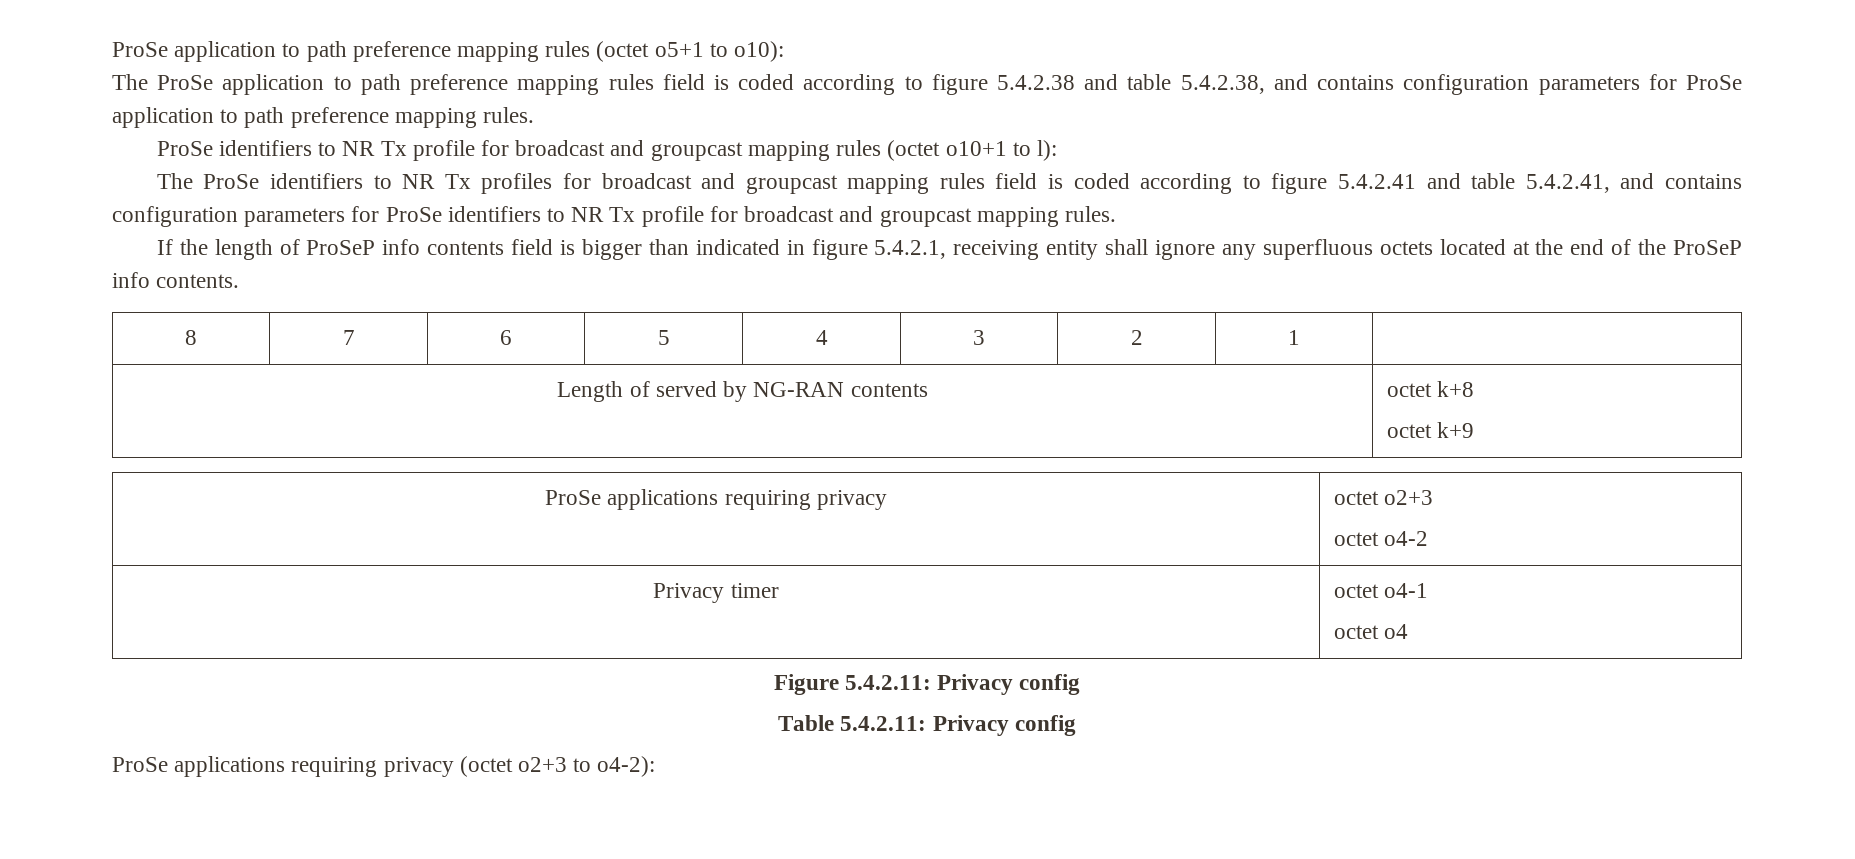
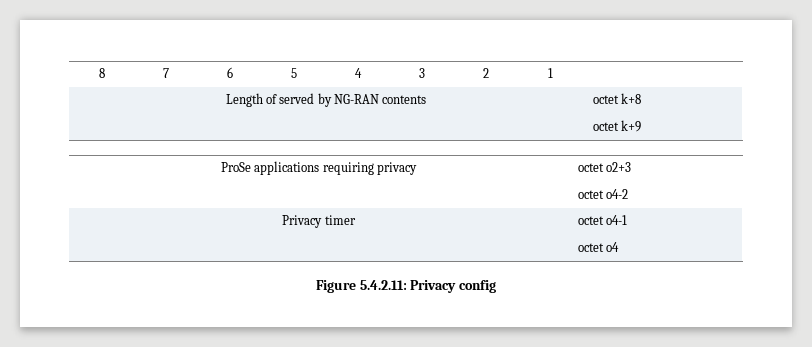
[112,41,785,62] [112,74,1742,95] [112,107,535,128] [156,140,1057,161] [156,173,1743,194] [112,206,1116,227] [156,239,1743,260] [112,272,240,288] ProSe application to path preference mapping rules (octet o5+1 to o10): // The ProSe application to path preference mapping rules field is coded according to figure 5.4.2.38 and table 5.4.2.38, and contains configuration parameters for ProSe application to path preference mapping rules. // ProSe identifiers to NR Tx profile for broadcast and groupcast mapping rules (octet o10+1 to l): // The ProSe identifiers to NR Tx profiles for broadcast and groupcast mapping rules field is coded according to figure 5.4.2.41 and table 5.4.2.41, and contains configuration parameters for ProSe identifiers to NR Tx profile for broadcast and groupcast mapping rules. // If the length of ProSeP info contents field is bigger than indicated in figure 5.4.2.1, receiving entity shall ignore any superfluous octets located at the end of the ProSeP info contents. // -> (98, 73) none
[778,715,1076,736] [112,756,656,777] // Table 5.4.2.11: Privacy config // ProSe applications requiring privacy (octet o2+3 to o4-2): -> (497, 286) none

